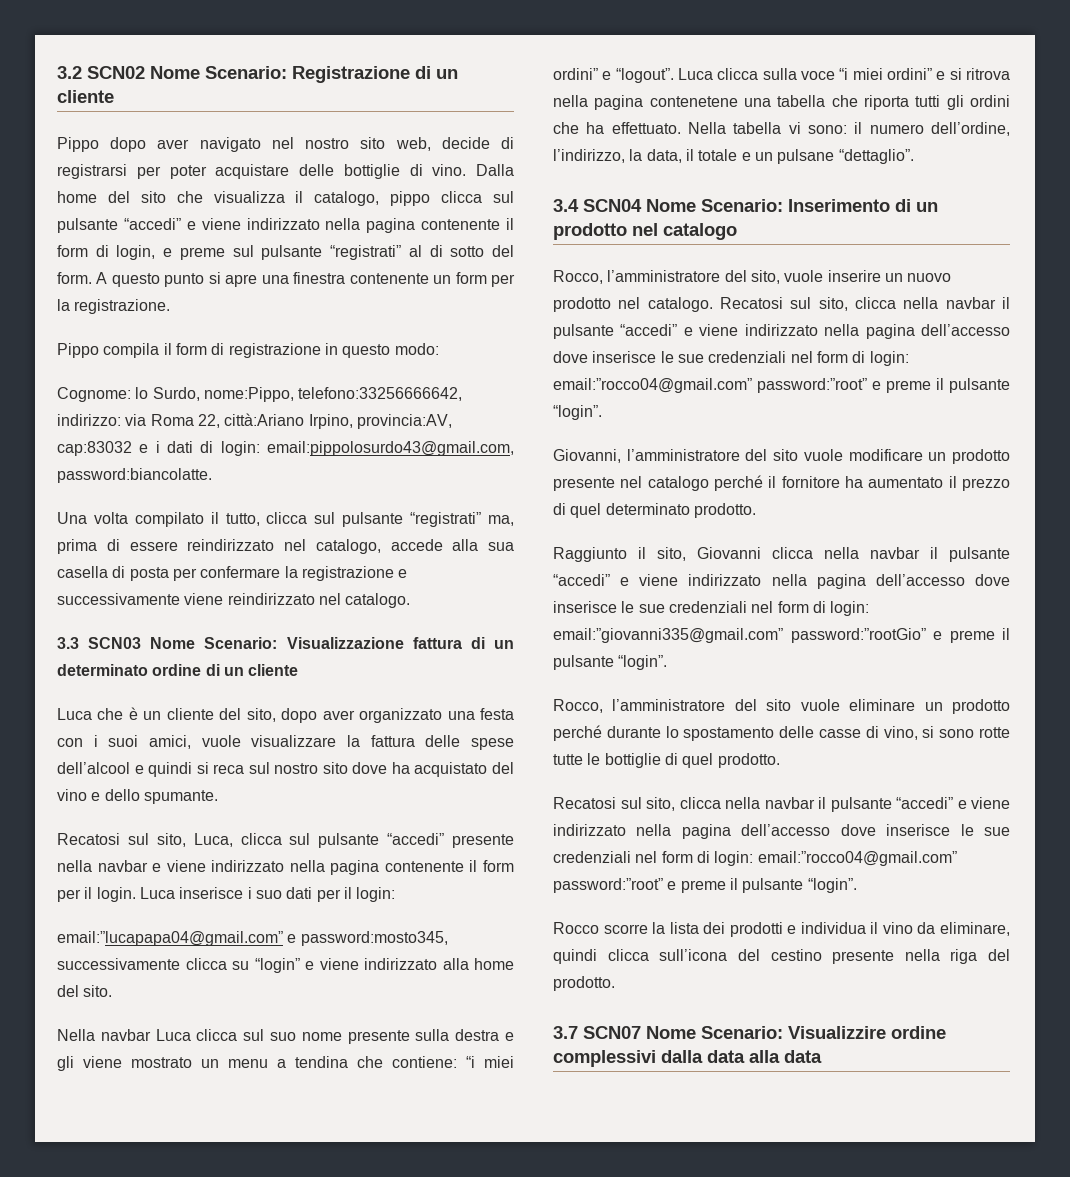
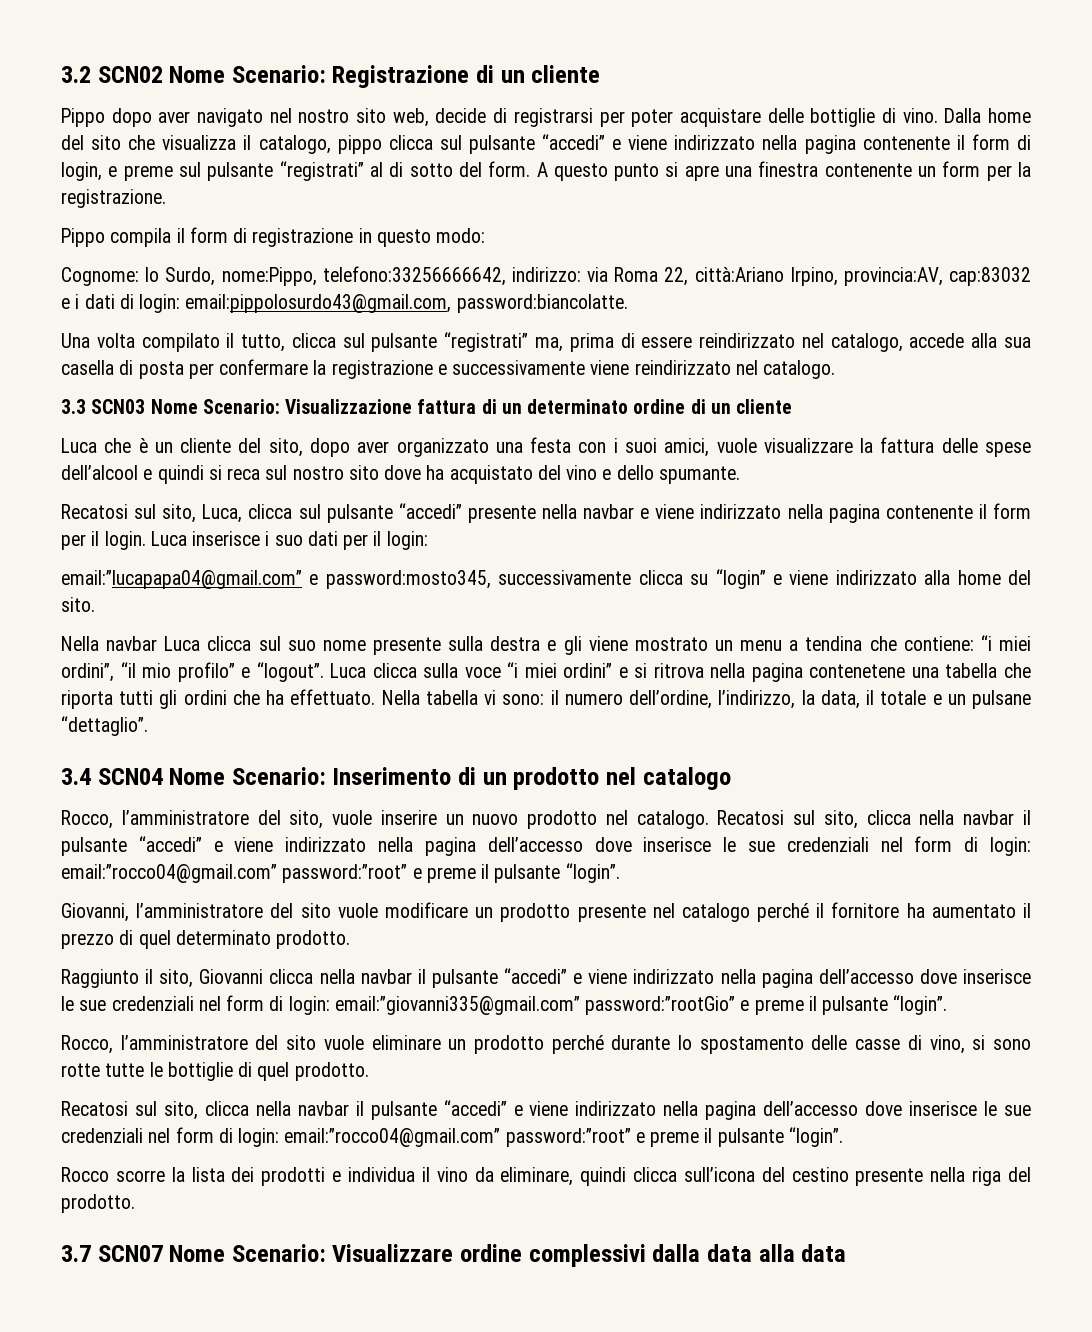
[553,68,598,80] ordini” -> [61,662,235,682] ordini”, “il mio profilo”
[788,1026,886,1039] Visualizzire -> [332,1244,454,1262] Visualizzare

